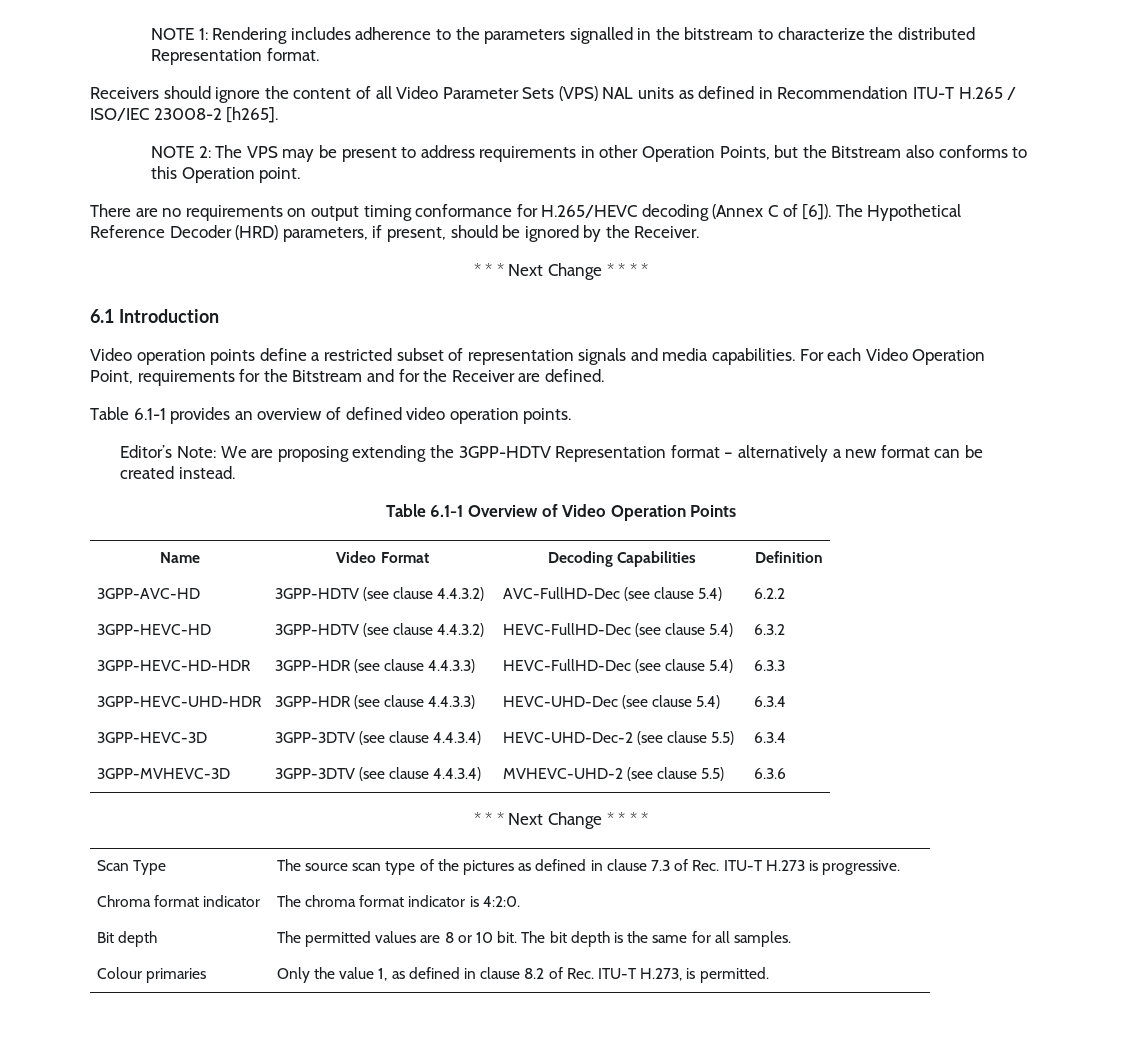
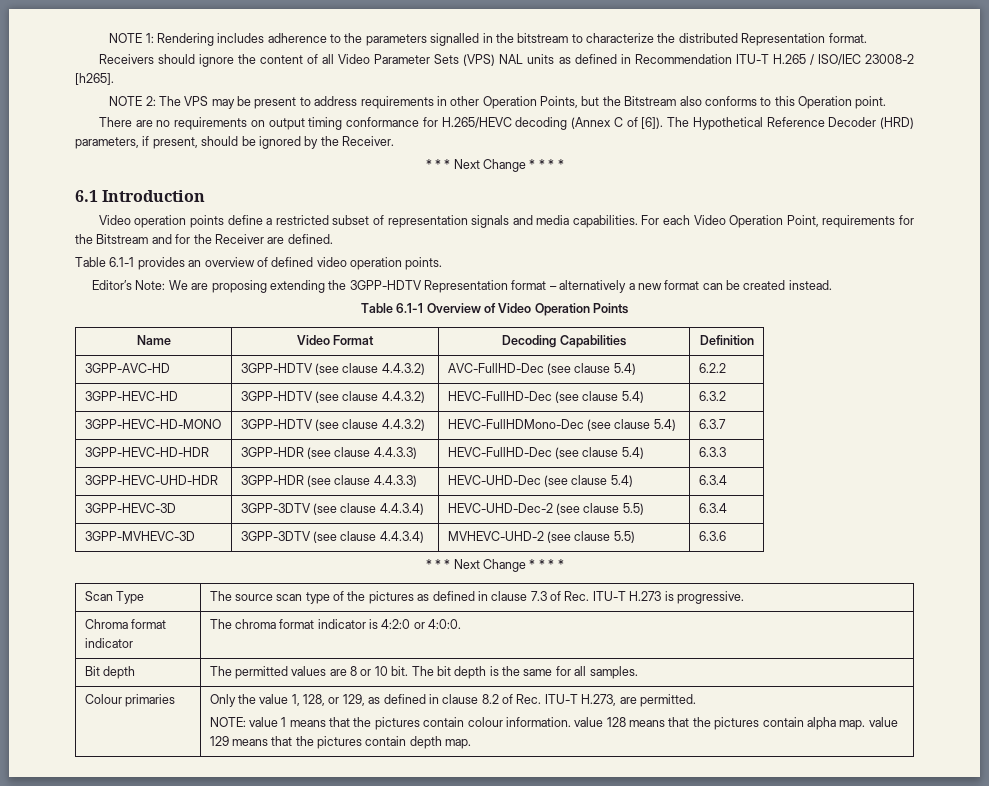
(785, 629) none -> [84,419,221,429] [240,419,425,431] [447,419,676,431] [698,419,726,429] // 3GPP-HEVC-HD-MONO | 3GPP-HDTV (see clause 4.4.3.2) | HEVC-FullHDMono-Dec (see clause 5.4) | 6.3.7
[482,896,520,907] 4:2:0. -> [381,619,462,629] 4:2:0 or 4:0:0.
(388, 974) none -> [303,694,365,706] 128, or 129,
[686,968,696,979] is -> [619,697,637,704] are
(769, 975) none -> [209,717,898,730] [209,736,472,749] // NOTE: value 1 means that the pictures contain colour information. value 128 means that the pictures contain alpha map. value 129 means that the pictures contain depth map.

